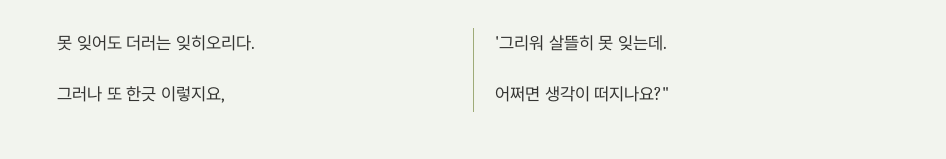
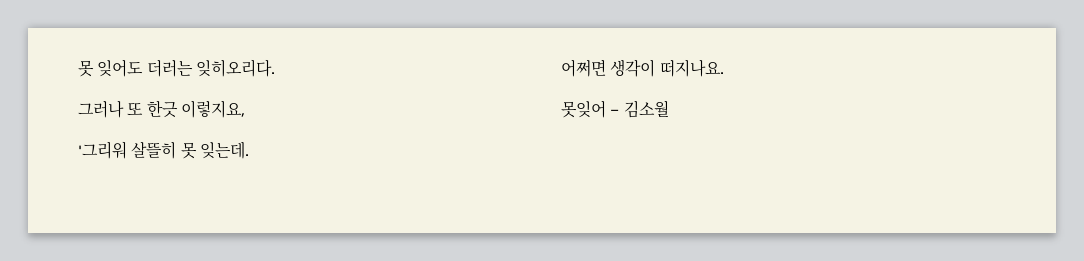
[594,86,670,102] 떠지나요?" -> [659,59,724,77] [561,100,669,118] 떠지나요. // 못잊어 – 김소월

